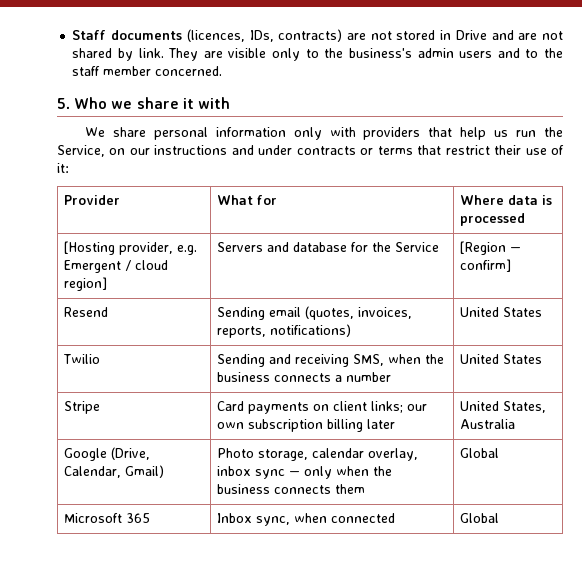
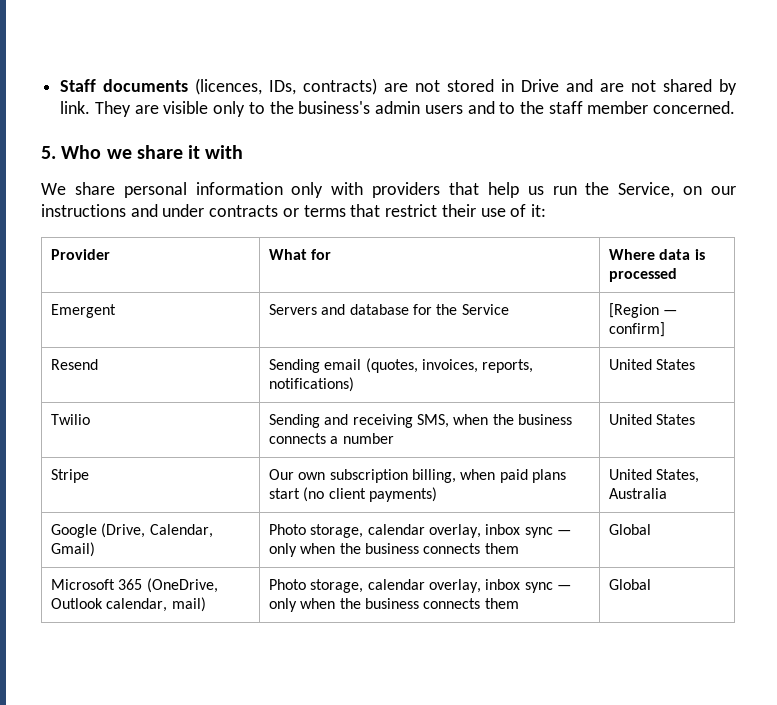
[64,241,198,255] [64,260,169,273] [64,277,108,291] [Hosting provider, e.g. Emergent / cloud region] -> [51,304,117,318] Emergent
[217,401,428,414] [217,419,396,432] Card payments on client links; our own subscription billing later -> [269,469,566,483] [269,487,437,502] Our own subscription billing, when paid plans start (no client payments)
[217,513,396,526] | Inbox sync, when connected -> [146,578,218,593] [51,597,206,612] [269,579,571,593] [269,598,519,612] (OneDrive, Outlook calendar, mail) | Photo storage, calendar overlay, inbox sync — only when the business connects them

